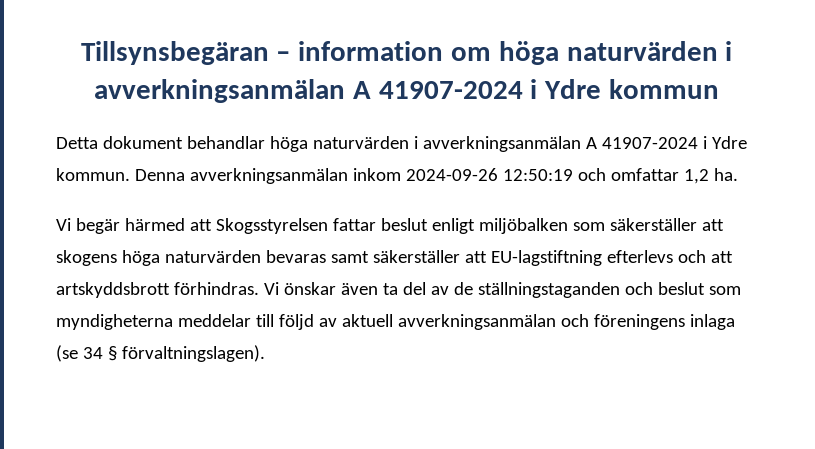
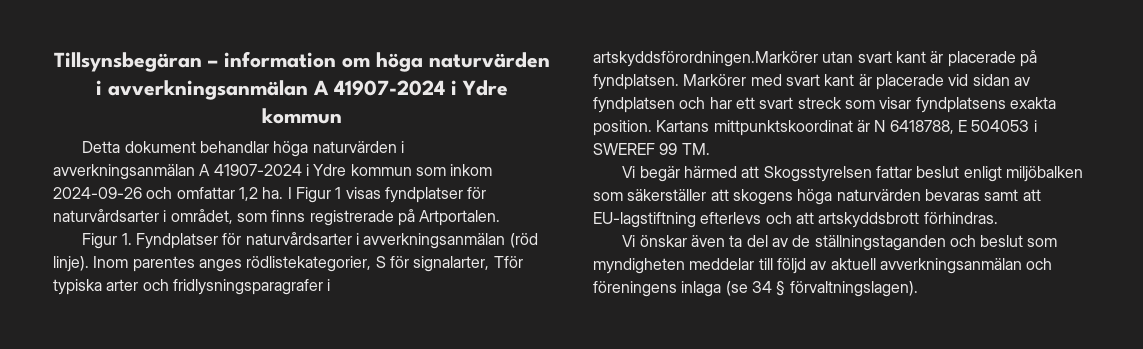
[56,168,348,184] kommun. Denna avverkningsanmälan -> [350,164,446,176] kommun som
[502,169,573,181] 12:50:19 -> (142, 193) none
(738, 174) none -> [287,187,487,203] [53,209,501,226] [82,232,538,249] [53,256,523,272] [53,279,331,295] [593,50,1037,67] [593,74,1030,90] [593,97,1056,113] [593,120,1037,136] [593,143,710,155] I Figur 1 visas fyndplatser för naturvårdsarter i området, som finns registrerade på Artportalen. // Figur 1. Fyndplatser för naturvårdsarter i avverkningsanmälan (röd linje). Inom parentes anges rödlistekategorier, S för signalarter, Tför typiska arter och fridlysningsparagrafer i artskyddsförordningen.Markörer utan svart kant är placerade på fyndplatsen. Markörer med svart kant är placerade vid sidan av fyndplatsen och har ett svart streck som visar fyndplatsens exakta position. Kartans mittpunktskoordinat är N 6418788, E 504053 i SWEREF 99 TM.
[372,250,460,263] säkerställer -> (1019, 195) none
(259, 288) none -> (998, 218) //
[56,314,173,330] myndigheterna -> [593,258,685,274] myndigheten

